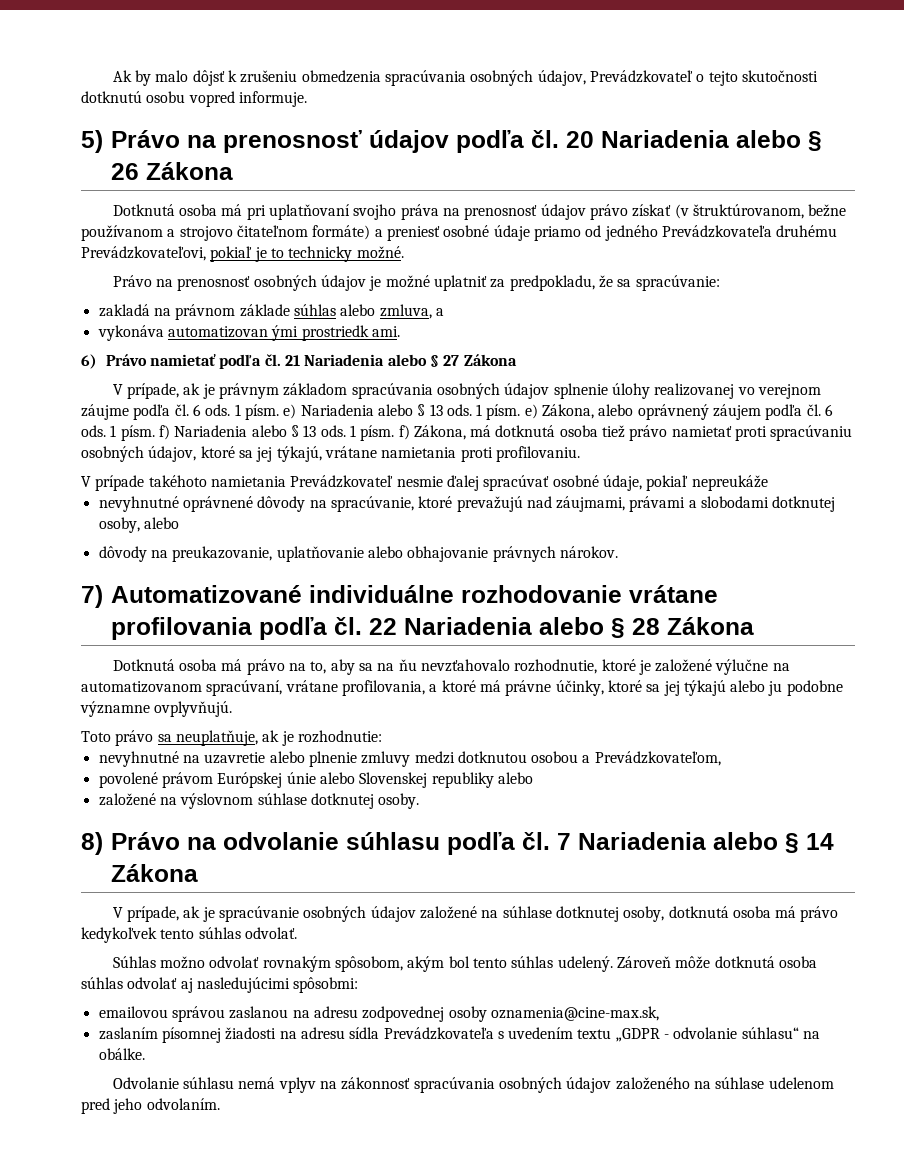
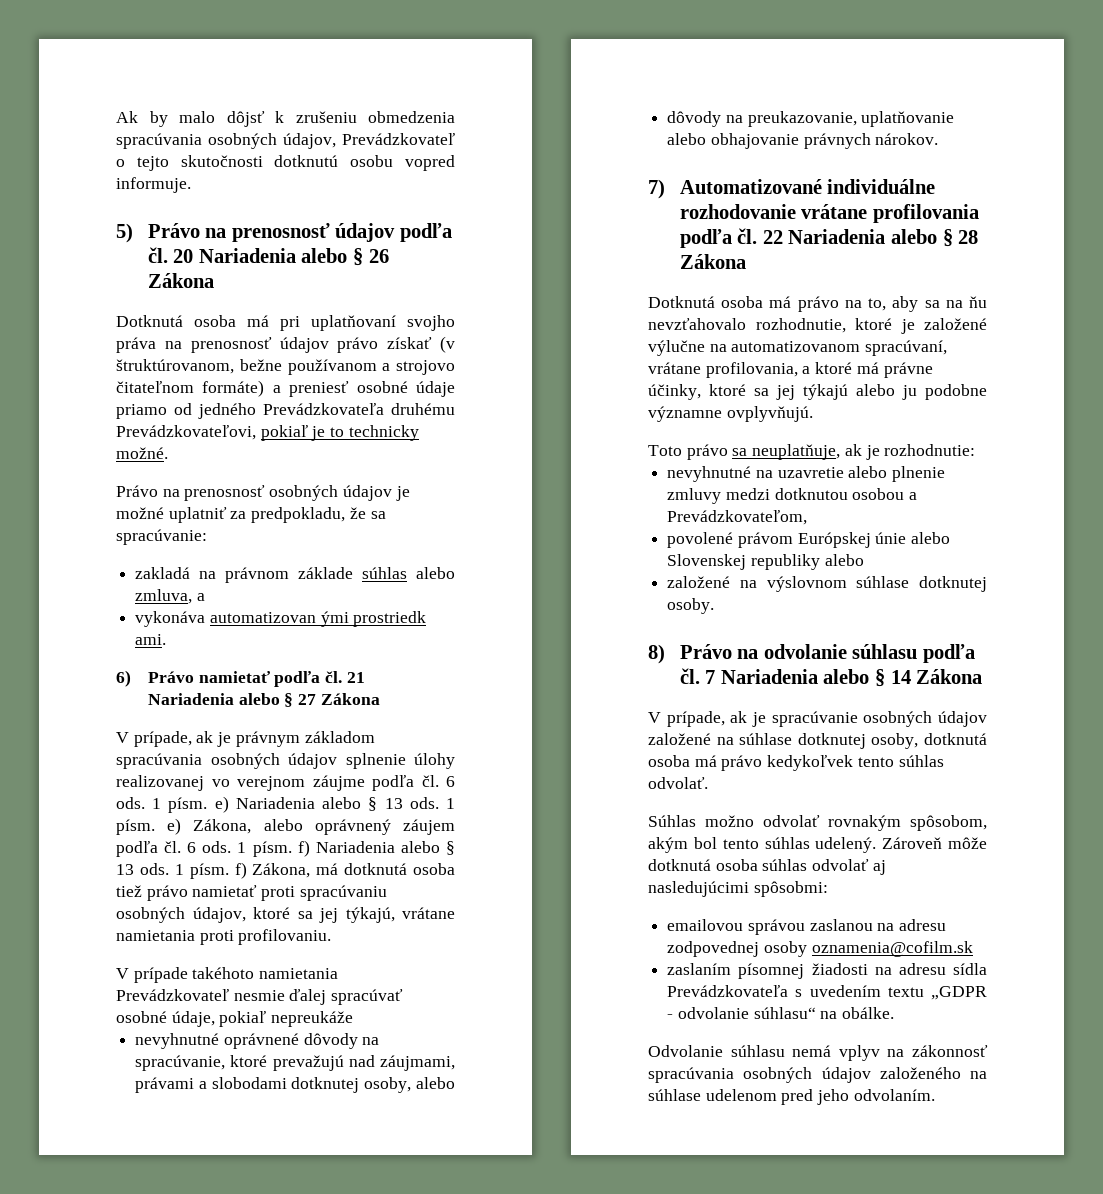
[490,1006,659,1021] oznamenia@cine-max.sk, -> [811,941,973,957] oznamenia@cofilm.sk

